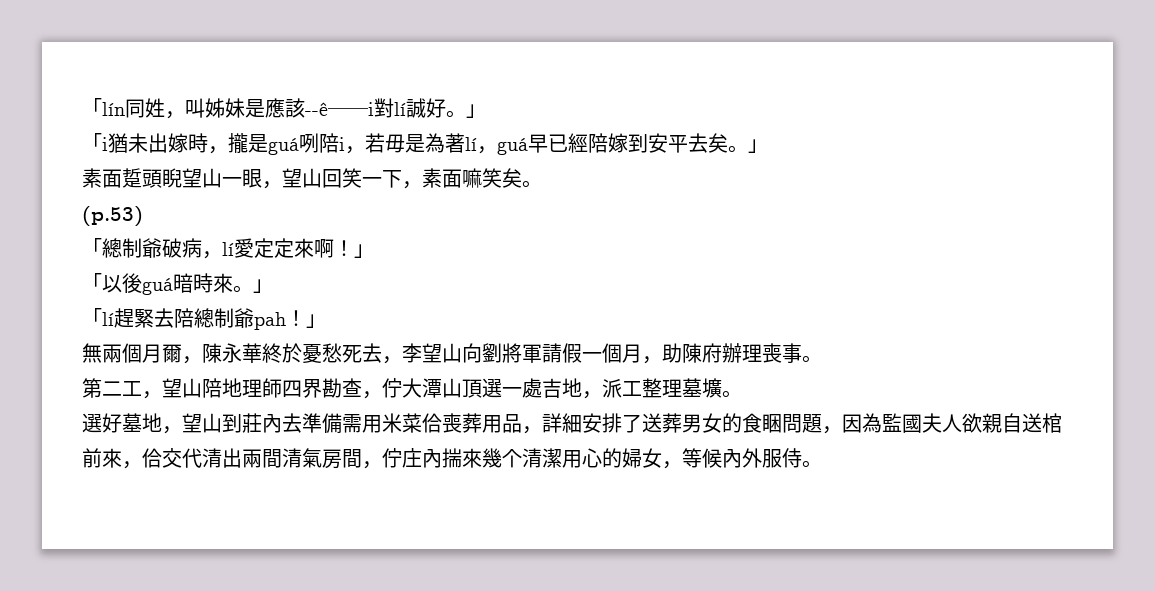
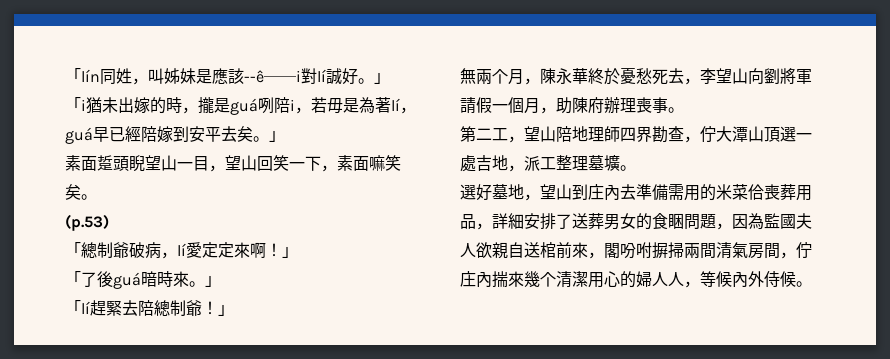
(188, 143) none -> [150,97,166,114] 的
[242,169,262,188] 眼 -> [193,156,209,171] 目
[102,275,122,293] 以 -> [81,272,97,287] 了
[254,312,286,330] pah -> (202, 308) none
[122,343,182,363] 個月爾 -> [492,69,524,85] 个月
[242,413,262,433] 莊 -> [588,184,604,200] 庄
(382, 424) none -> [700,184,716,201] 的
[142,448,242,468] 佮交代清出 -> [604,242,684,259] 閣吩咐摒掃
[642,448,662,468] 女 -> [652,272,684,287] 人人
[762,448,802,468] 服侍 -> [764,271,796,287] 侍候

